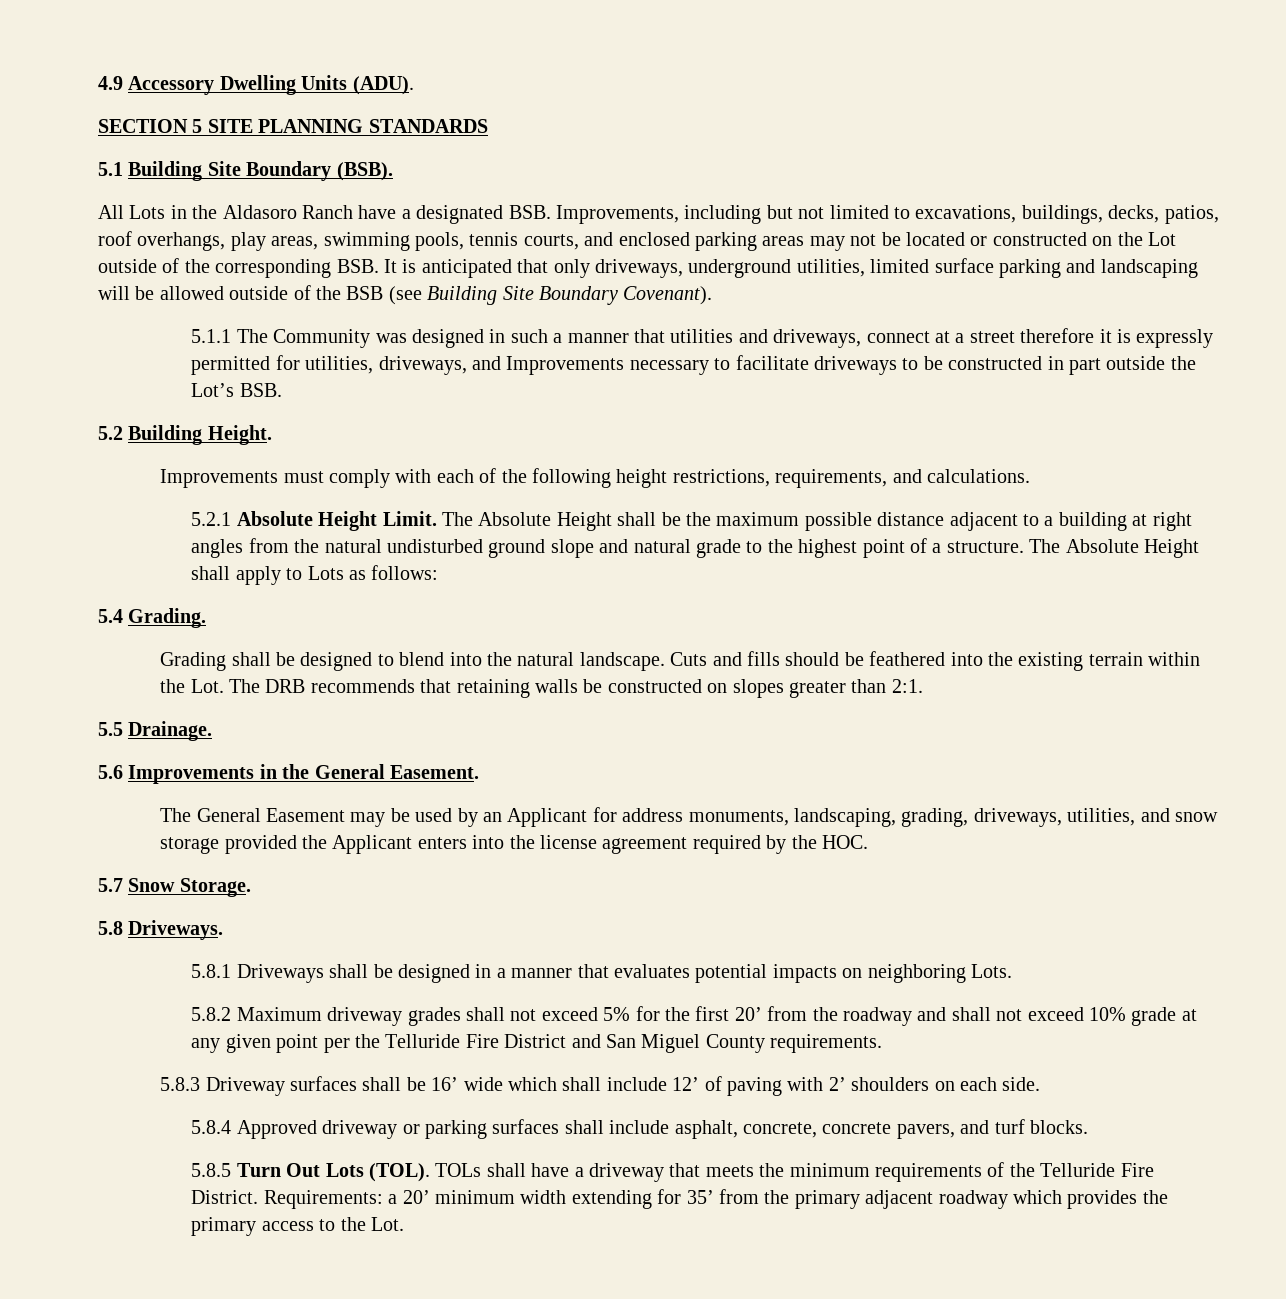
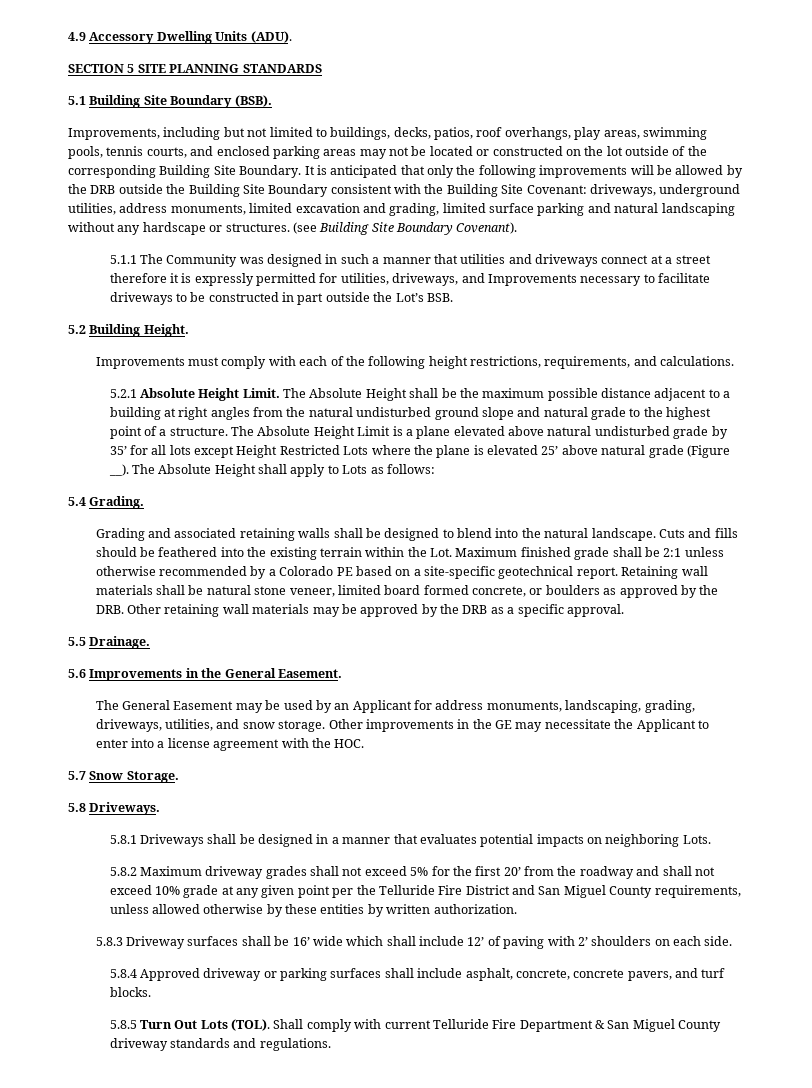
[98,205,551,224] All Lots in the Aldasoro Ranch have a designated BSB. -> (272, 101) none
[915,205,1017,223] excavations, -> (327, 132) none
[1147,232,1176,246] Lot -> [606,146,623,156] lot
[336,259,379,273] BSB. -> [159,165,302,178] Building Site Boundary.
[594,258,1198,278] [98,285,384,300] driveways, underground utilities, limited surface parking and landscaping will be allowed outside of the BSB -> [456,165,743,178] [68,184,741,197] [68,203,735,216] [68,222,290,235] the following improvements will be allowed by the DRB outside the Building Site Boundary consistent with the Building Site Covenant: driveways, underground utilities, address monuments, limited excavation and grading, limited surface parking and natural landscaping without any hardscape or structures.
[773,329,862,348] driveways, -> [535,254,599,267] driveways
(1199, 548) none -> [357,426,728,439] [109,445,730,458] [108,464,256,477] Limit is a plane elevated above natural undisturbed grade by 35’ for all lots except Height Restricted Lots where the plane is elevated 25’ above natural grade (Figure __). The Absolute Height
(227, 661) none -> [148,528,331,541] and associated retaining walls
[229,679,923,698] The DRB recommends that retaining walls be constructed on slopes greater than 2:1. -> [455,547,724,560] [95,566,708,579] [95,585,719,598] [95,604,624,617] Maximum finished grade shall be 2:1 unless otherwise recommended by a Colorado PE based on a site-specific geotechnical report. Retaining wall materials shall be natural stone veneer, limited board formed concrete, or boulders as approved by the DRB. Other retaining wall materials may be approved by the DRB as a specific approval.
[160,835,787,854] storage provided the Applicant enters into the license agreement required by -> [278,719,709,732] [95,738,309,751] storage. Other improvements in the GE may necessitate the Applicant to enter into a license agreement with
[770,1034,883,1053] requirements. -> [654,885,741,898] [109,904,517,917] requirements, unless allowed otherwise by these entities by written authorization.
[435,1162,1154,1182] [191,1189,1168,1209] [191,1217,404,1236] TOLs shall have a driveway that meets the minimum requirements of the Telluride Fire District. Requirements: a 20’ minimum width extending for 35’ from the primary adjacent roadway which provides the primary access to the Lot. -> [273,1019,722,1032] [109,1038,331,1051] Shall comply with current Telluride Fire Department & San Miguel County driveway standards and regulations.

